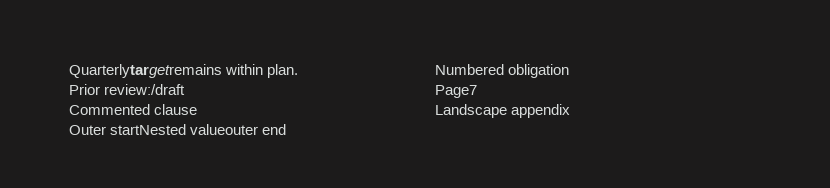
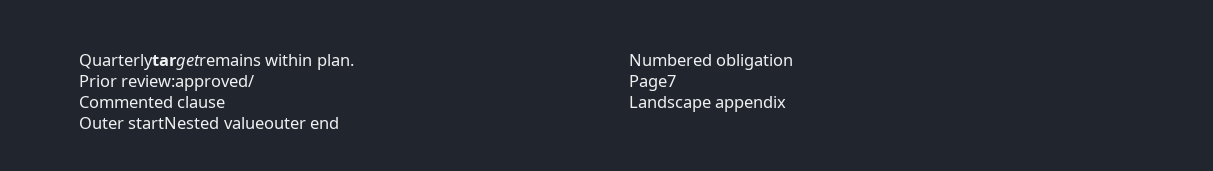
[104,84,186,95] review:/draft -> [121,75,255,91] review:approved/

